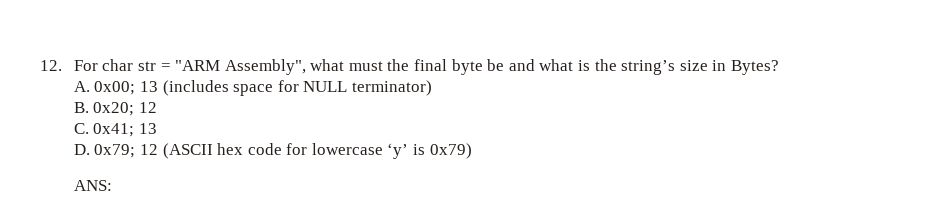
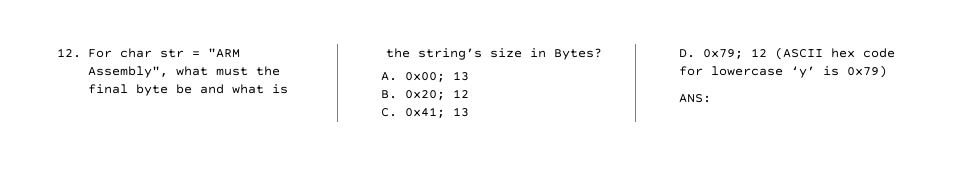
[162,80,432,96] (includes space for NULL terminator) -> (469, 76) none

